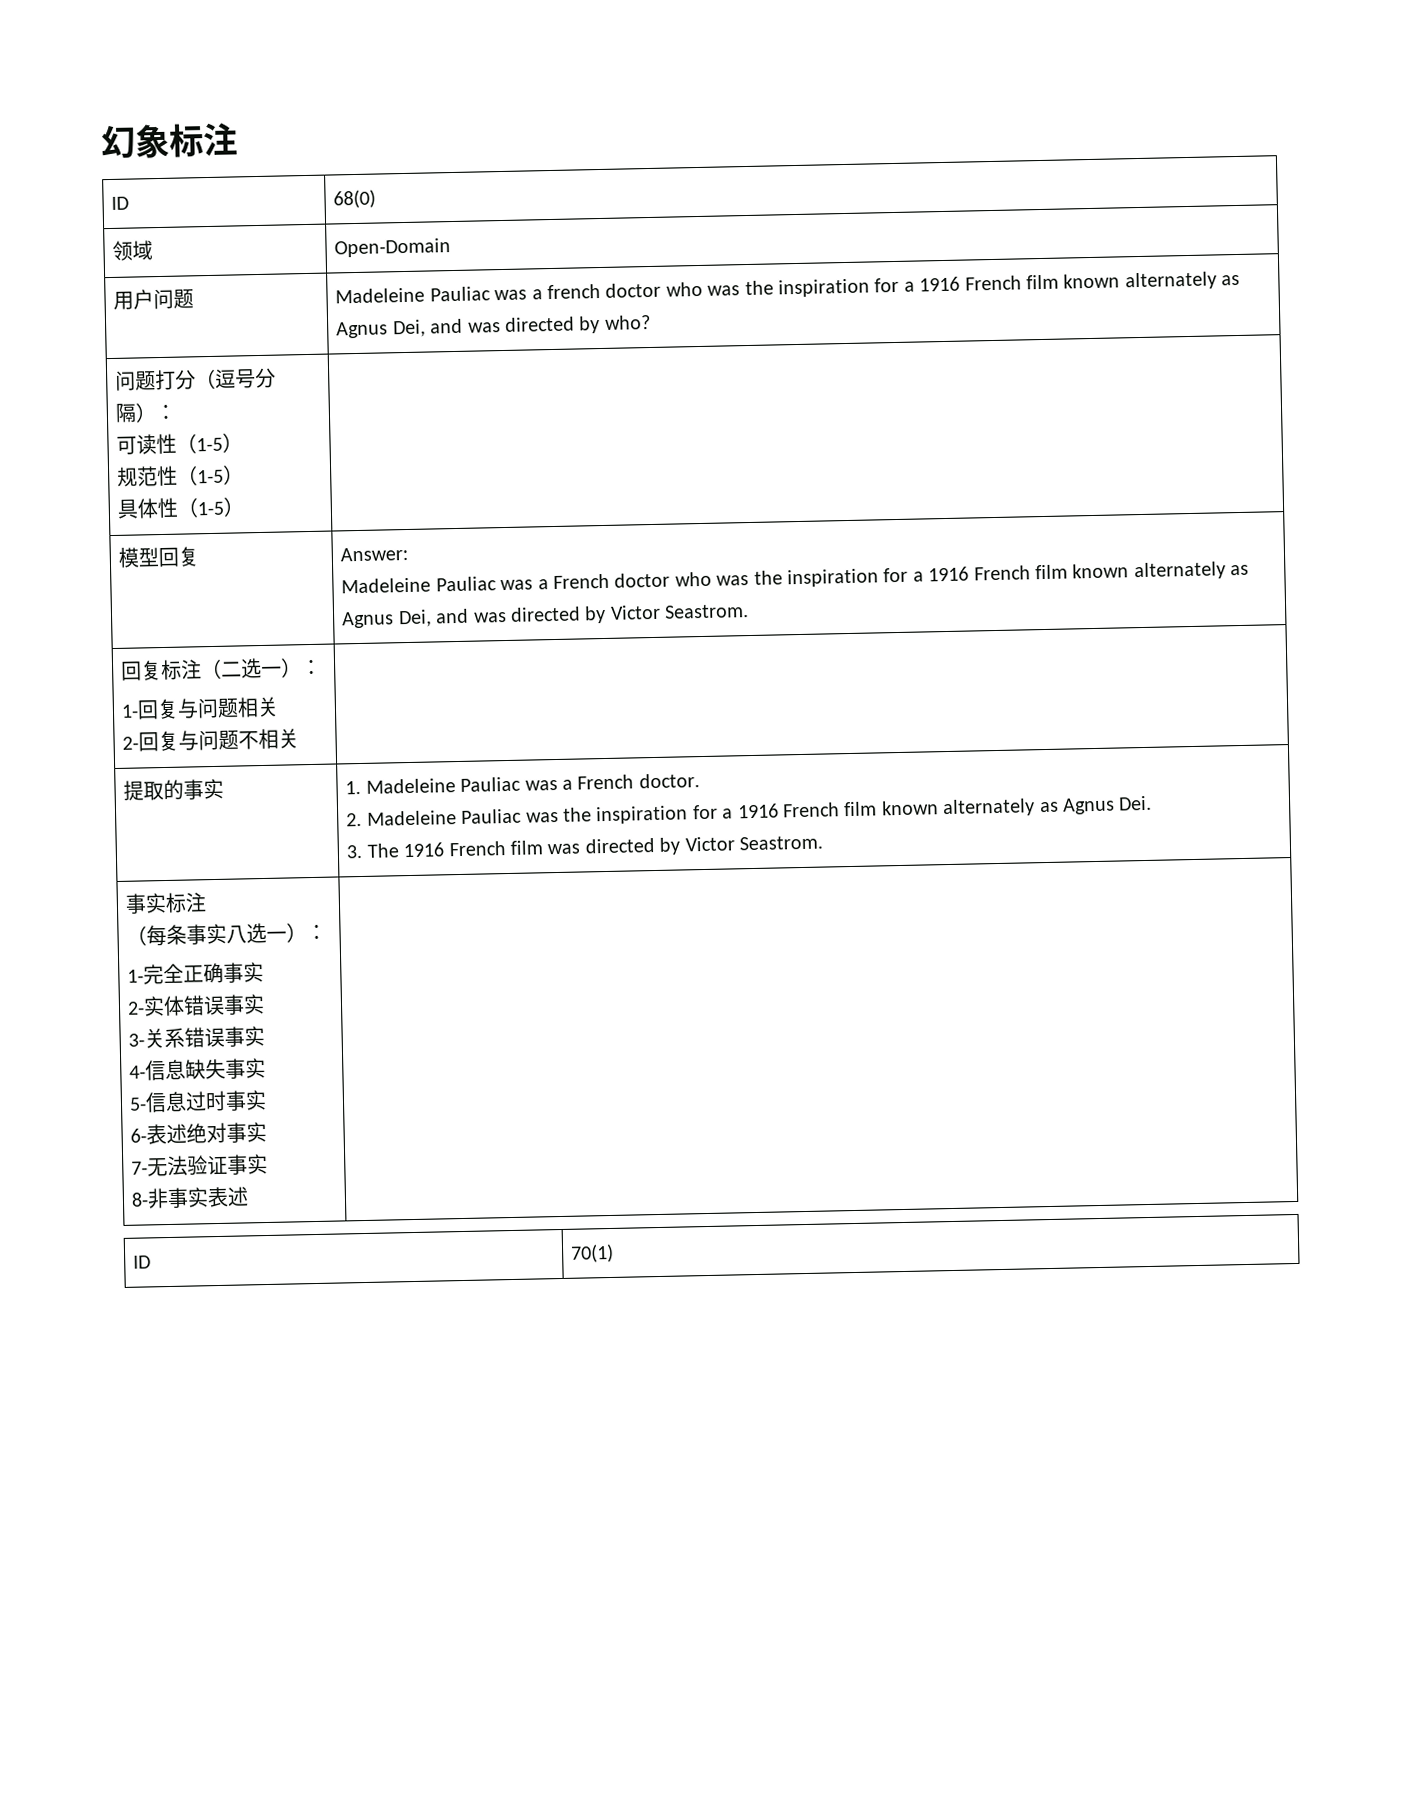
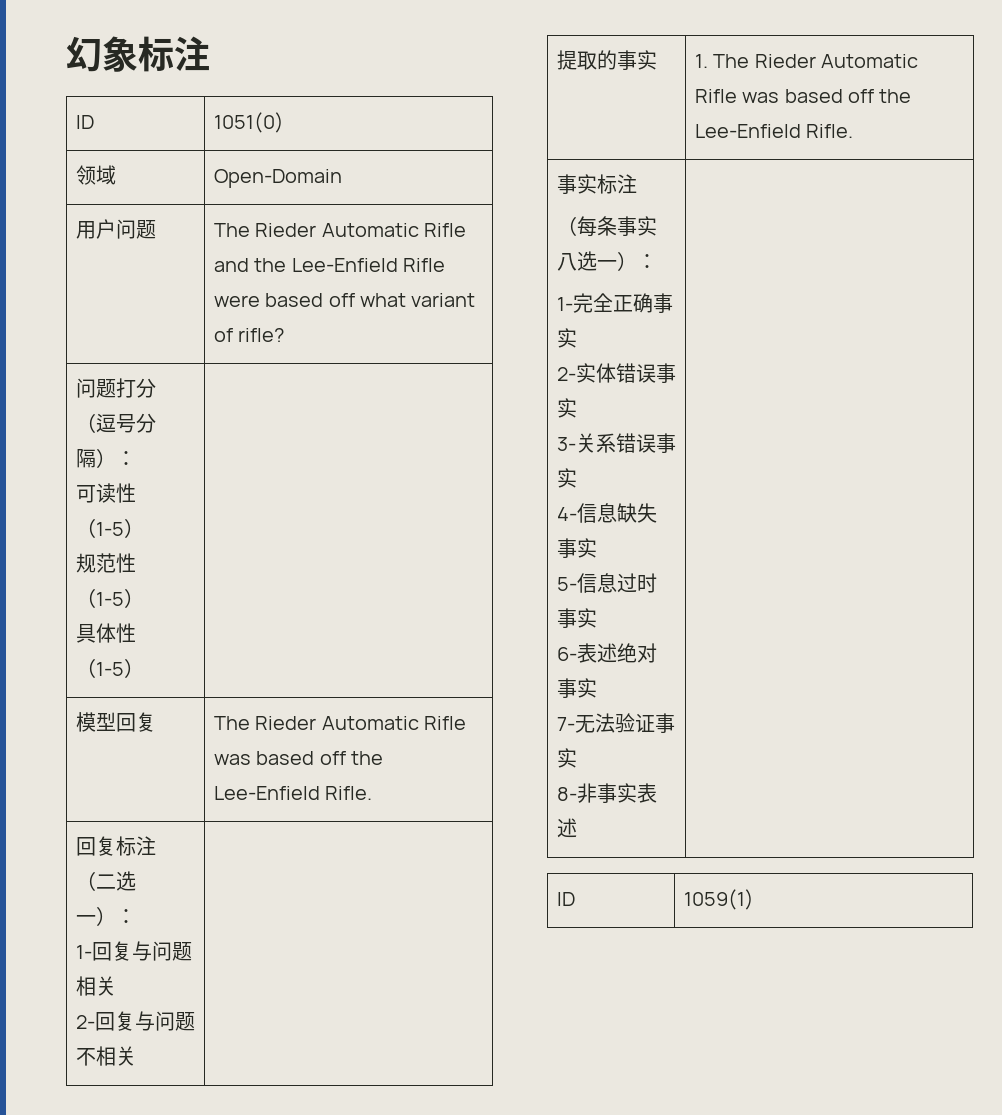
[333,189,377,209] 68(0) -> [213,112,284,133] 1051(0)
[335,271,1241,304] [336,314,651,339] Madeleine Pauliac was a french doctor who was the inspiration for a 1916 French film known alternately as Agnus Dei, and was directed by who? -> [213,223,466,237] [213,258,445,272] [213,293,476,307] [213,328,285,342] The Rieder Automatic Rifle and the Lee-Enfield Rifle were based off what variant of rifle?
[340,546,409,562] [341,561,1250,594] [341,604,750,629] Answer: // Madeleine Pauliac was a French doctor who was the inspiration for a 1916 French film known alternately as Agnus Dei, and was directed by Victor Seastrom. -> [213,716,466,730] [213,751,383,765] [213,786,373,800] The Rieder Automatic Rifle was based off the Lee-Enfield Rifle.
[365,773,700,794] [346,795,1153,827] [346,835,824,859] Madeleine Pauliac was a French doctor. // 2. Madeleine Pauliac was the inspiration for a 1916 French film known alternately as Agnus Dei. // 3. The 1916 French film was directed by Victor Seastrom. -> [713,54,918,68] [694,89,912,103] [694,124,854,138] The Rieder Automatic Rifle was based off the Lee-Enfield Rifle.
[570,1243,615,1263] 70(1) -> [683,889,754,910] 1059(1)

